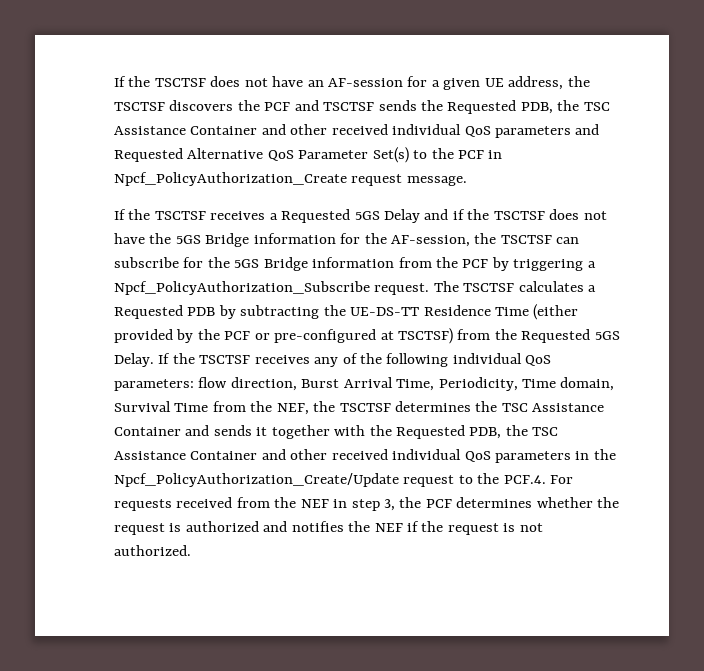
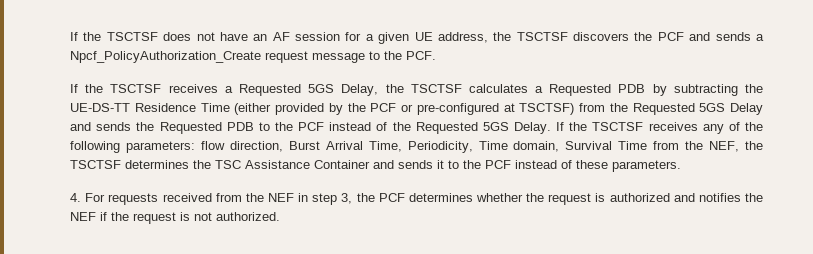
[328,78,404,87] AF-session -> [272,32,341,41] AF session
[323,100,610,114] [113,124,600,138] [113,147,503,163] [113,172,467,186] TSCTSF sends the Requested PDB, the TSC Assistance Container and other received individual QoS parameters and Requested Alternative QoS Parameter Set(s) to the PCF in Npcf_PolicyAuthorization_Create request message. -> [715,32,764,41] [70,51,437,63] sends a Npcf_PolicyAuthorization_Create request message to the PCF.
[384,209,607,223] [113,233,580,247] [113,257,596,271] [113,281,459,295] Delay and if the TSCTSF does not have the 5GS Bridge information for the AF-session, the TSCTSF can subscribe for the 5GS Bridge information from the PCF by triggering a Npcf_PolicyAuthorization_Subscribe request. The -> [341,84,404,96] Delay, the
(620, 335) none -> [730,103,763,115] [70,122,509,134] Delay and sends the Requested PDB to the PCF instead of the Requested 5GS
[452,353,552,366] individual QoS -> (121, 147) none
[271,425,559,439] [113,449,616,463] [113,473,546,487] together with the Requested PDB, the TSC Assistance Container and other received individual QoS parameters in the Npcf_PolicyAuthorization_Create/Update request to the PCF.4. -> [448,160,682,172] [70,193,82,202] to the PCF instead of these parameters. // 4.

